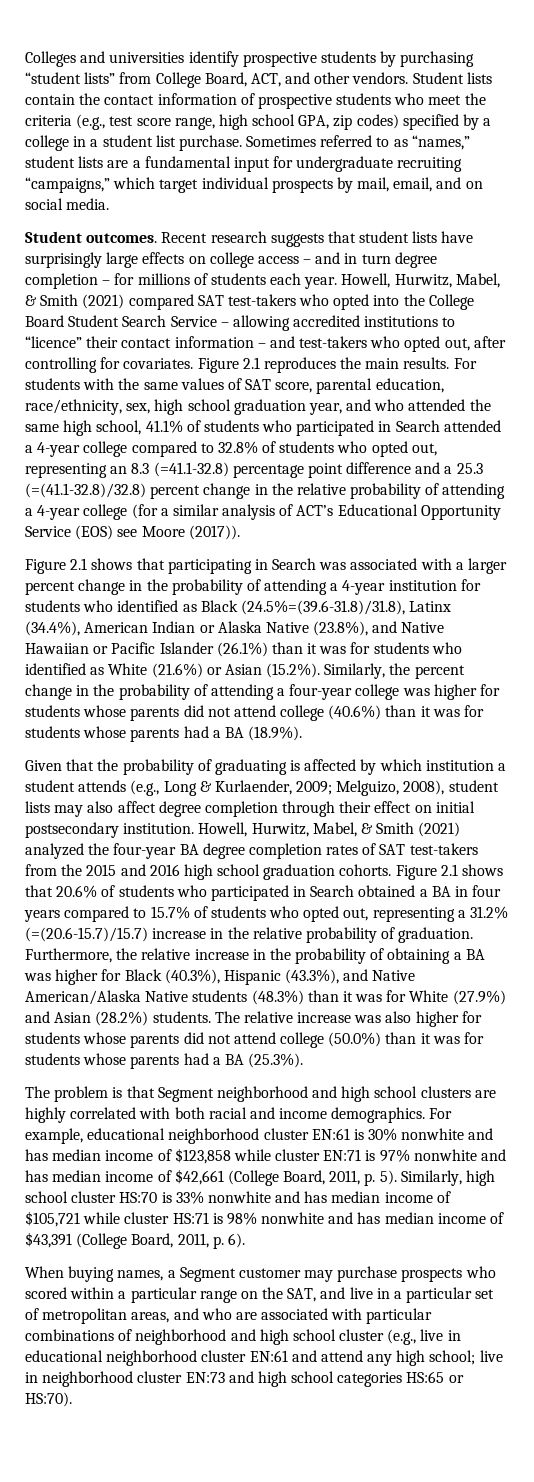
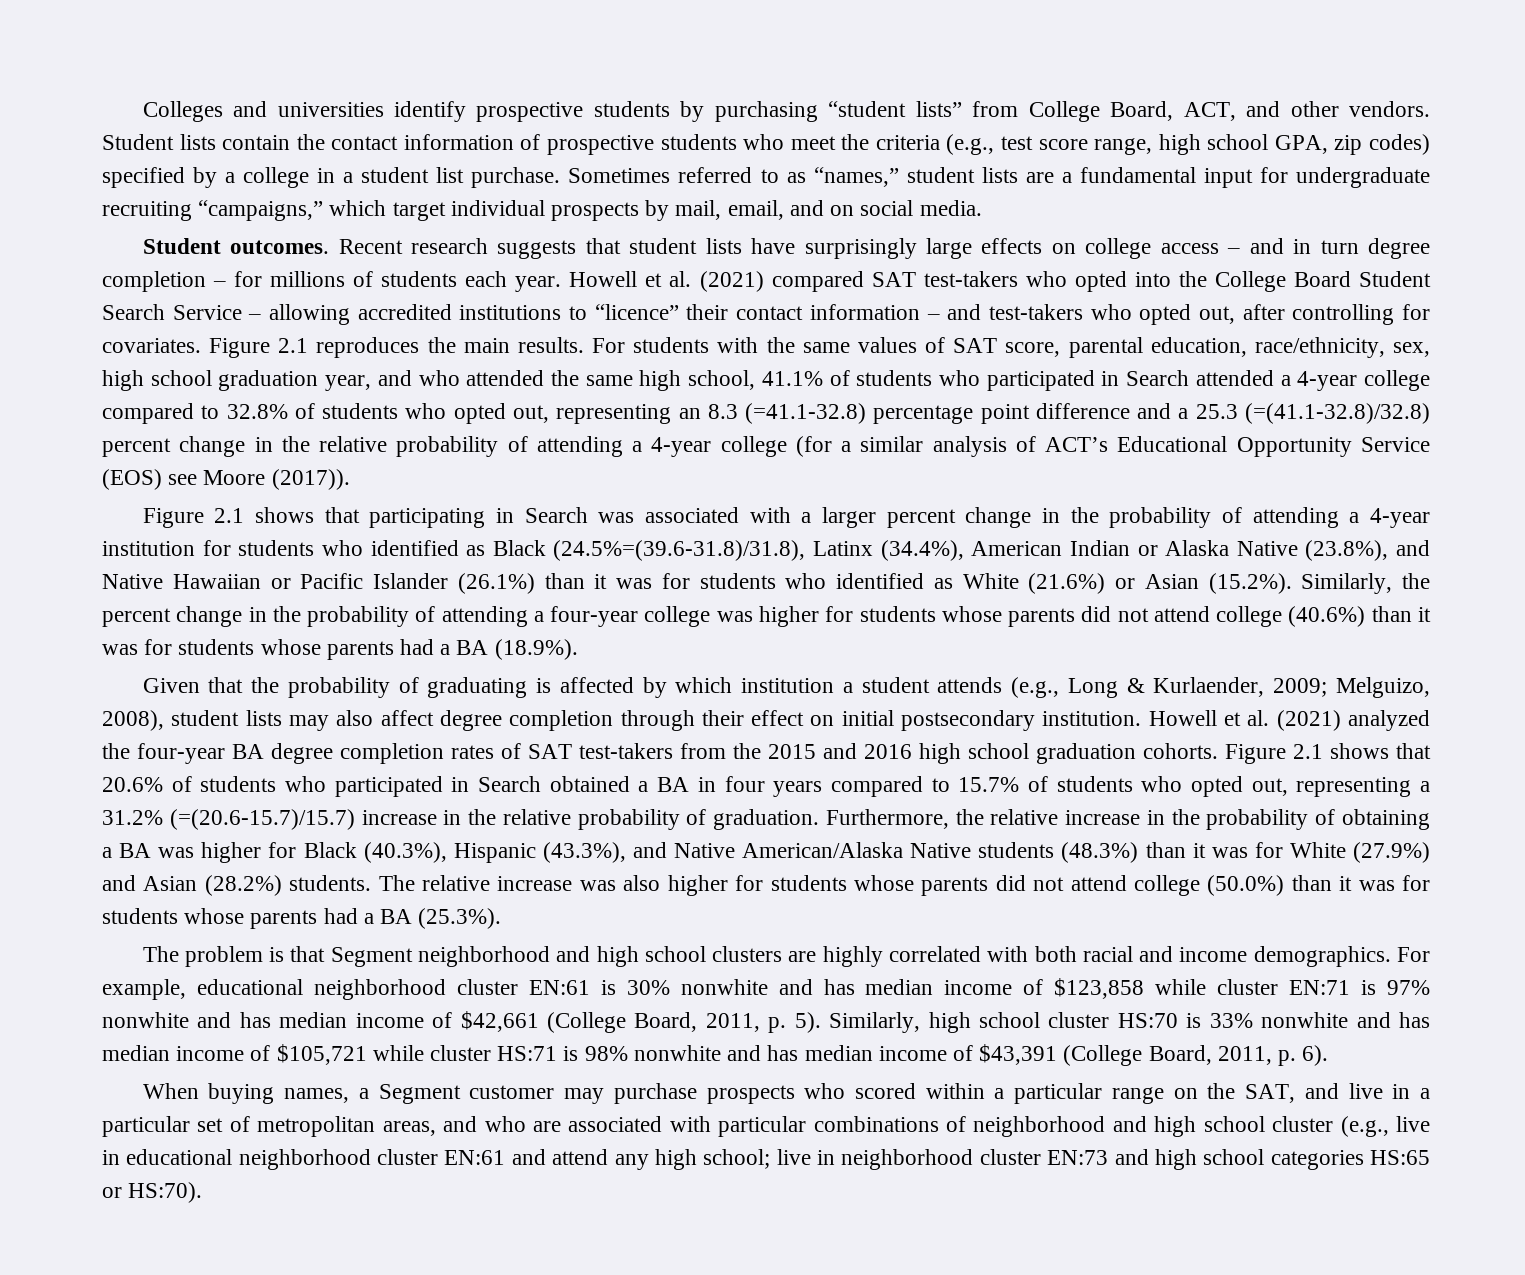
[341,273,500,288] [25,294,79,306] Howell, Hurwitz, Mabel, & Smith -> [569,271,692,287] Howell et al.
[198,822,415,837] Howell, Hurwitz, Mabel, & Smith -> [1148,710,1270,726] Howell et al.

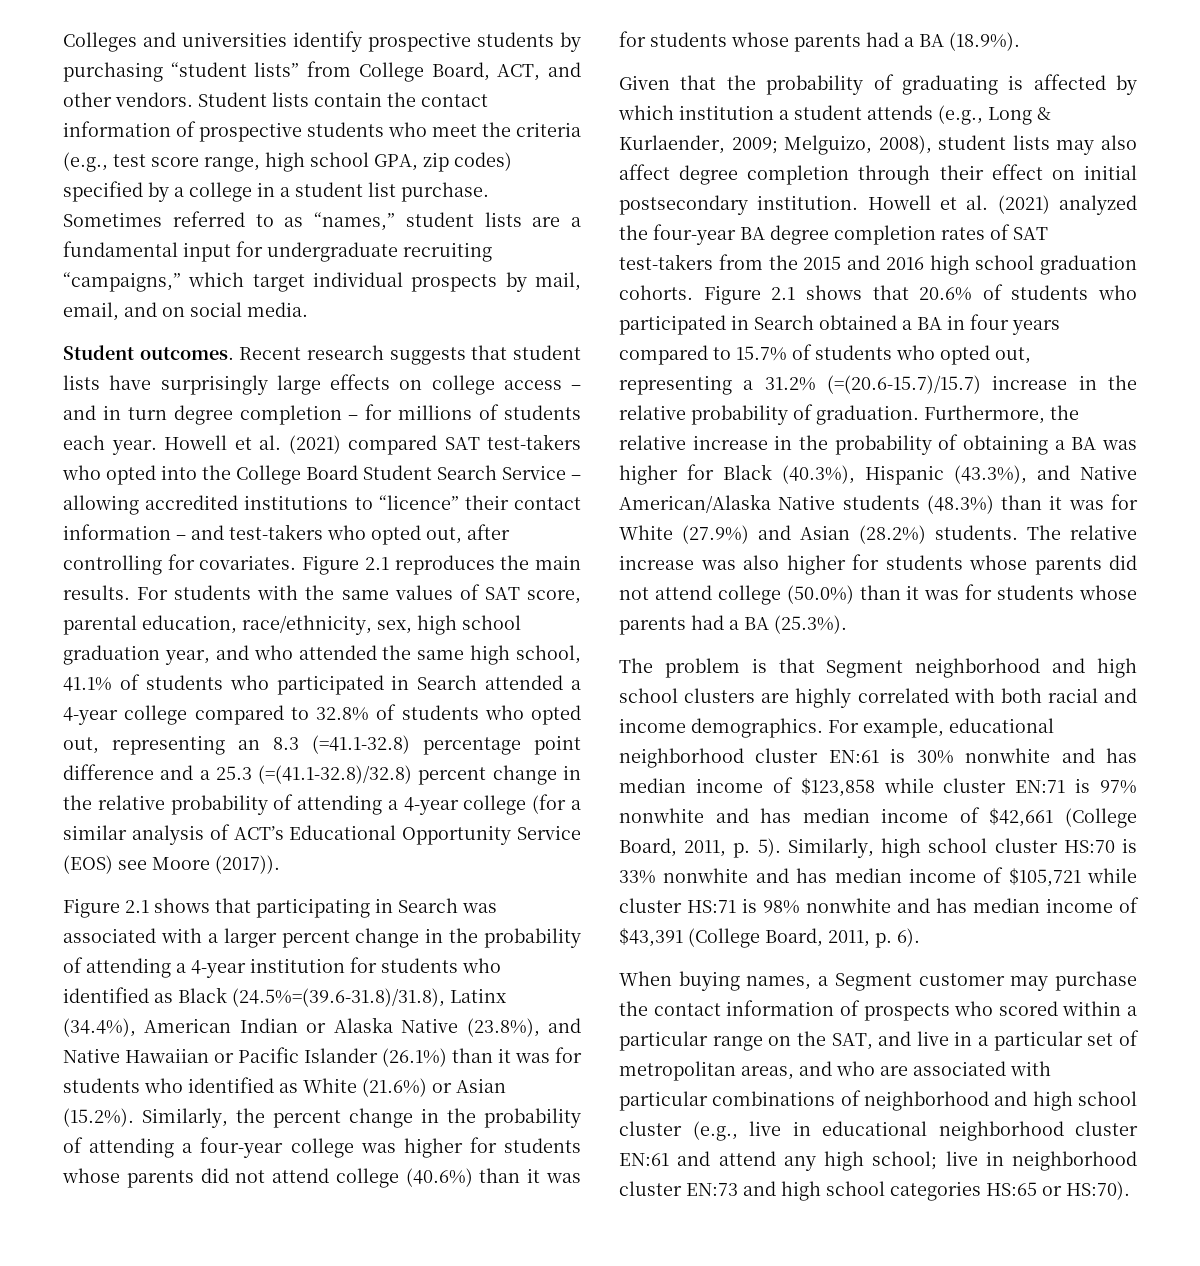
(697, 1093) none -> [619,1000,860,1016] the contact information of

